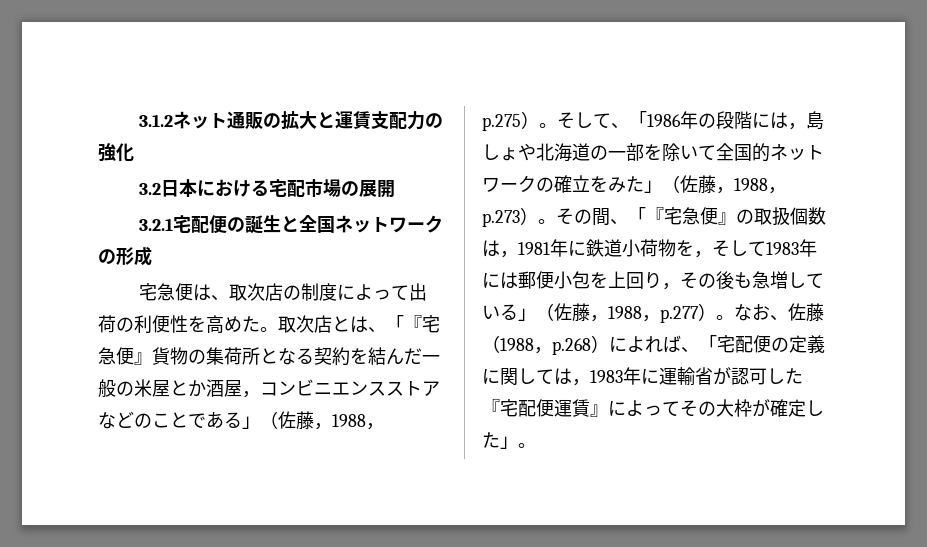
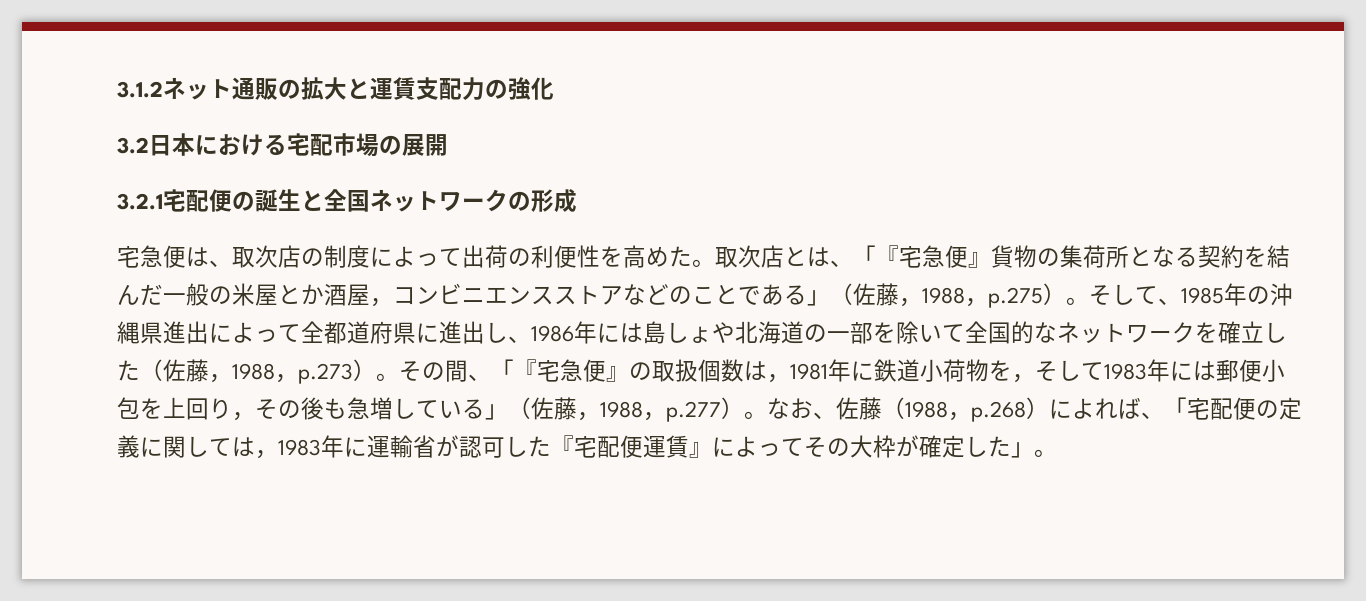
[629,111,806,130] 「1986年の段階には， -> [1181,283,1293,306] [117,321,643,344] 1985年の沖縄県進出によって全都道府県に進出し、1986年には
[770,144,824,161] [482,175,662,193] ネットワークの確立をみた」 -> [1034,321,1287,344] [117,360,140,381] なネットワークを確立した

